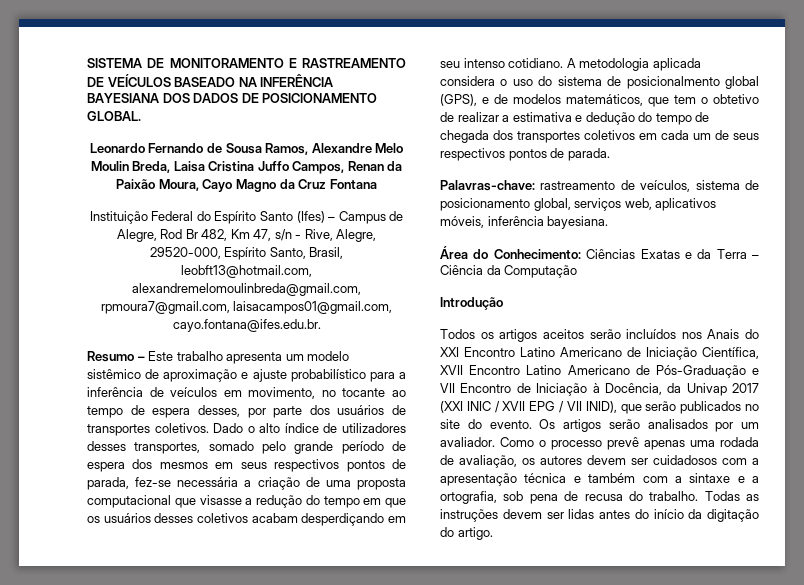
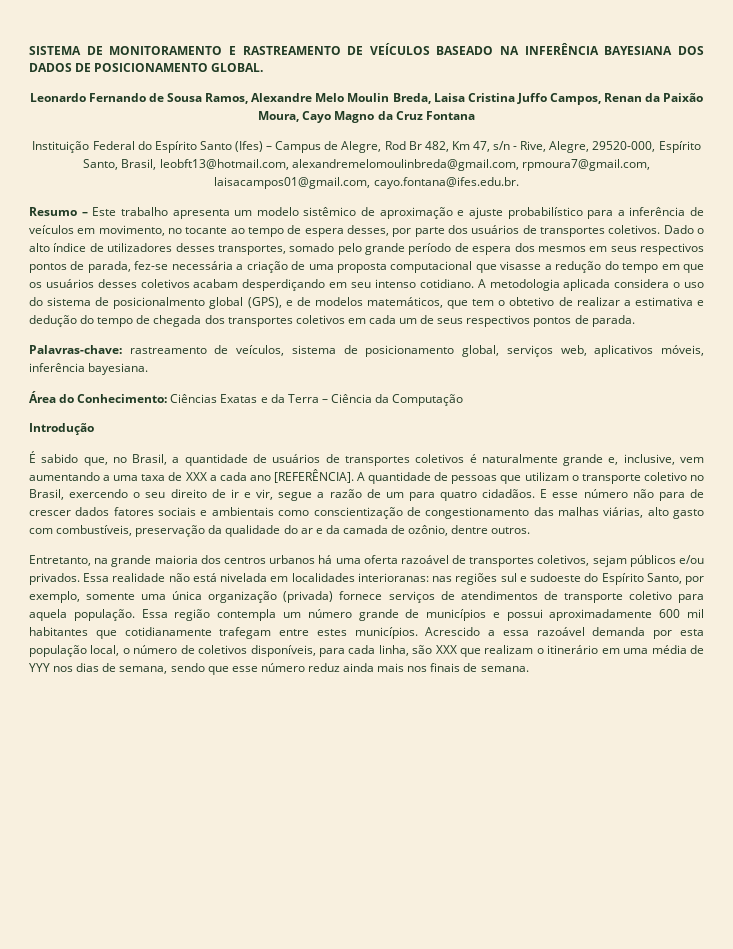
[440,329,759,342] [440,347,759,360] [440,365,759,378] [440,383,759,396] [440,401,759,414] [440,419,759,432] [440,437,759,450] [440,455,759,468] [440,473,759,486] [440,491,759,504] [440,509,759,522] [440,527,493,540] Todos os artigos aceitos serão incluídos nos Anais do XXI Encontro Latino Americano de Iniciação Científica, XVII Encontro Latino Americano de Pós-Graduação e VII Encontro de Iniciação à Docência, da Univap 2017 (XXI INIC / XVII EPG / VII INID), que serão publicados no site do evento. Os artigos serão analisados por um avaliador. Como o processo prevê apenas uma rodada de avaliação, os autores devem ser cuidadosos com a apresentação técnica e também com a sintaxe e a ortografia, sob pena de recusa do trabalho. Todas as instruções devem ser lidas antes do início da digitação do artigo. -> [29,451,704,466] [29,469,704,484] [29,489,704,501] [29,507,704,519] [29,525,531,537] [29,555,704,567] [29,573,705,585] [29,591,705,603] [29,609,705,621] [29,627,704,639] [29,645,705,657] [29,663,529,675] É sabido que, no Brasil, a quantidade de usuários de transportes coletivos é naturalmente grande e, inclusive, vem aumentando a uma taxa de XXX a cada ano [REFERÊNCIA]. A quantidade de pessoas que utilizam o transporte coletivo no Brasil, exercendo o seu direito de ir e vir, segue a razão de um para quatro cidadãos. E esse número não para de crescer dados fatores sociais e ambientais como conscientização de congestionamento das malhas viárias, alto gasto com combustíveis, preservação da qualidade do ar e da camada de ozônio, dentre outros. // Entretanto, na grande maioria dos centros urbanos há uma oferta razoável de transportes coletivos, sejam públicos e/ou privados. Essa realidade não está nivelada em localidades interioranas: nas regiões sul e sudoeste do Espírito Santo, por exemplo, somente uma única organização (privada) fornece serviços de atendimentos de transporte coletivo para aquela população. Essa região contempla um número grande de municípios e possui aproximadamente 600 mil habitantes que cotidianamente trafegam entre estes municípios. Acrescido a essa razoável demanda por esta população local, o número de coletivos disponíveis, para cada linha, são XXX que realizam o itinerário em uma média de YYY nos dias de semana, sendo que esse número reduz ainda mais nos finais de semana.

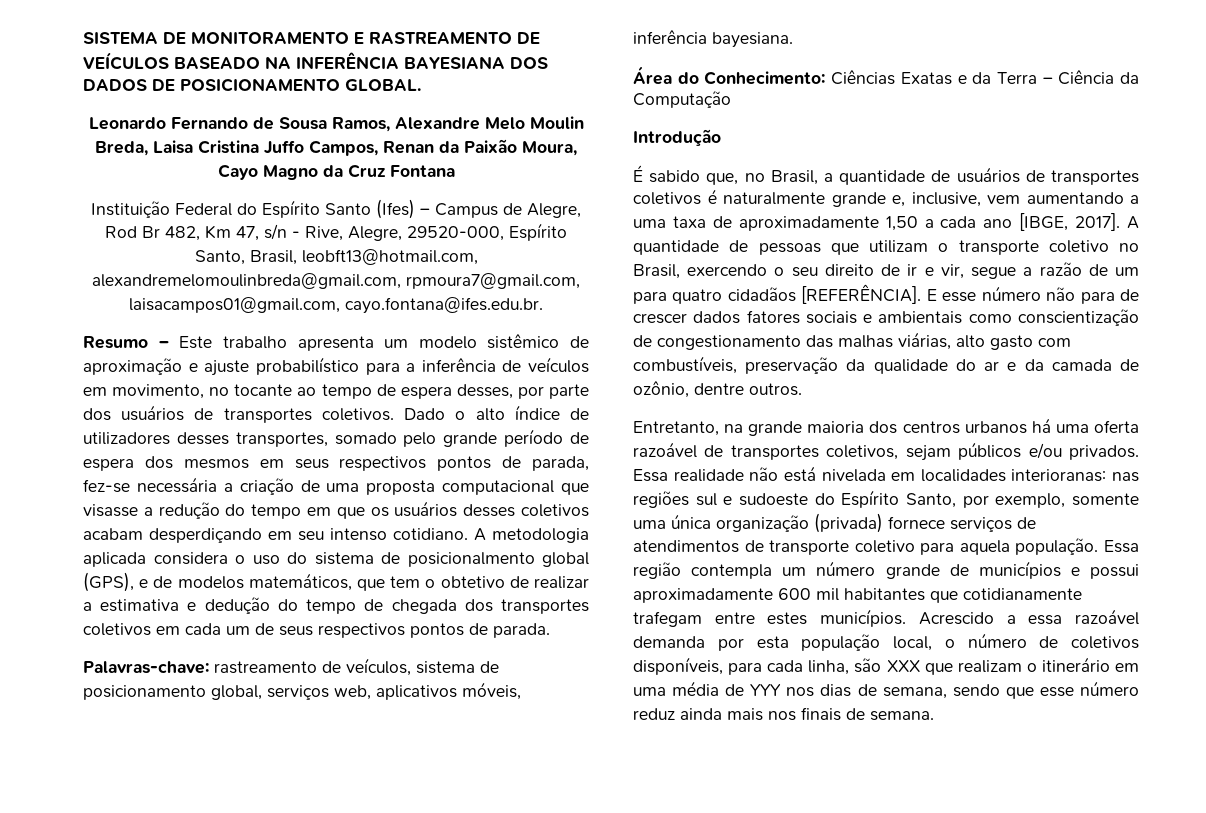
[185,472,207,481] XXX -> [738,216,918,231] aproximadamente 1,50
[273,469,354,483] [REFERÊNCIA]. -> [1019,213,1121,231] [IBGE, 2017].
[482,489,536,498] cidadãos. -> [727,284,922,304] cidadãos [REFERÊNCIA].

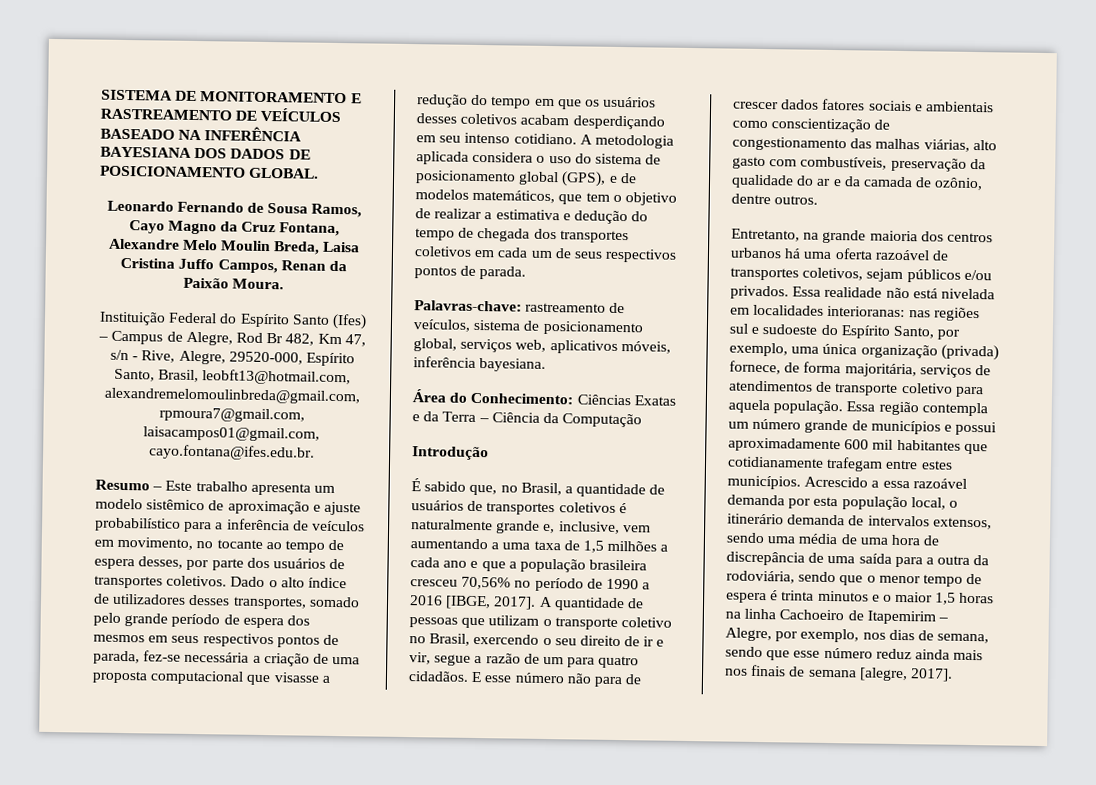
(390, 124) none -> [128,220,341,237] Cayo Magno da Cruz Fontana,
[522,141,577,156] [217,164,455,180] Moura, Cayo Magno da Cruz Fontana -> [232,278,285,290] Moura.
[407,552,535,567] posicionalmento -> [415,170,516,185] posicionamento
[440,576,505,588] obtetivo -> [624,192,677,206] objetivo
[738,216,918,231] aproximadamente 1,50 -> [582,540,658,553] 1,5 milhões
(1013, 223) none -> [470,558,648,573] [410,576,651,592] [409,595,443,606] e que a população brasileira cresceu 70,56% no período de 1990 a 2016
[727,284,922,304] cidadãos [REFERÊNCIA]. -> [408,671,469,682] cidadãos.
[1072,493,1139,506] somente -> (788, 349) none
[888,516,945,529] fornece -> [729,360,917,378] fornece, de forma majoritária,
[967,633,1139,649] [633,657,1139,675] [633,681,782,696] número de coletivos disponíveis, para cada linha, são XXX que realizam o itinerário em uma média de YYY -> [727,513,992,530] [726,532,941,546] [726,551,990,568] [726,570,983,587] [726,590,995,605] [725,608,948,625] [725,627,860,643] itinerário demanda de intervalos extensos, sendo uma média de uma hora de discrepância de uma saída para a outra da rodoviária, sendo que o menor tempo de espera é trinta minutos e o maior 1,5 horas na linha Cachoeiro de Itapemirim – Alegre, por exemplo,
[870,711,934,721] semana. -> [808,667,953,682] semana [alegre, 2017].

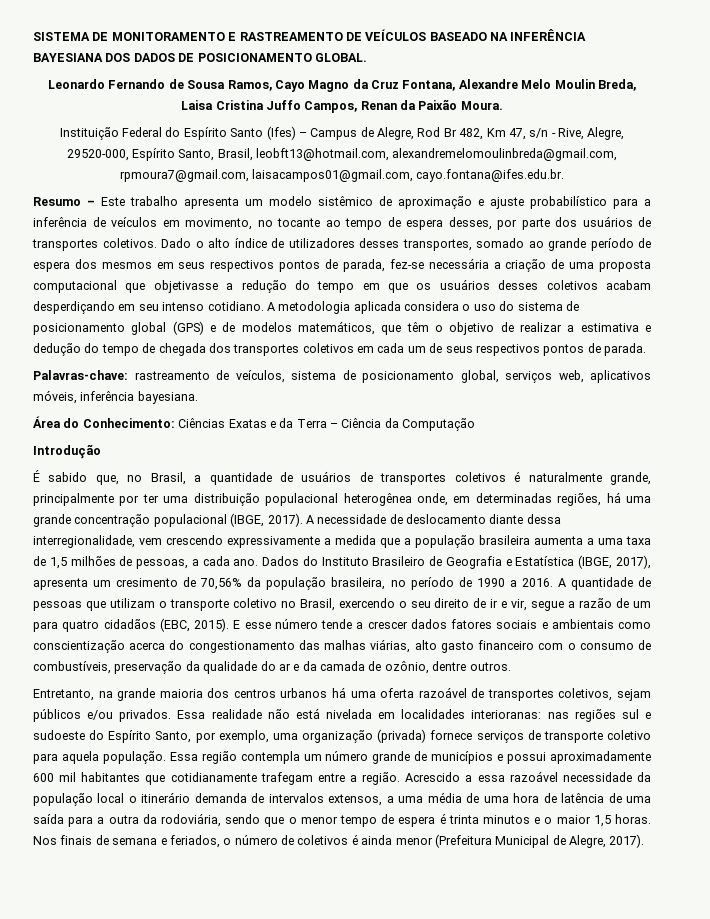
[93,612,121,626] pelo -> [528,241,544,248] ao
[273,672,320,683] visasse -> [153,280,218,293] objetivasse
[561,171,607,187] (GPS), -> [172,321,204,335] (GPS)
[585,192,610,202] tem -> [406,322,429,332] têm
[496,520,651,535] [410,538,488,550] grande e, inclusive, vem aumentando -> [610,472,652,485] [33,492,651,506] [33,513,561,527] [33,535,583,548] grande, principalmente por ter uma distribuição populacional heterogênea onde, em determinadas regiões, há uma grande concentração populacional (IBGE, 2017). A necessidade de deslocamento diante dessa interregionalidade, vem crescendo expressivamente a medida que a população brasileira aumenta
[660,544,669,552] [410,557,648,573] [410,576,512,590] a cada ano e que a população brasileira cresceu 70,56% -> [119,555,651,569] [33,577,386,590] de pessoas, a cada ano. Dados do Instituto Brasileiro de Geografia e Estatística (IBGE, 2017), apresenta um cresimento de 70,56% da população brasileira,
[409,595,537,610] 2016 [IBGE, 2017]. -> [521,578,553,587] 2016.
[408,671,643,688] cidadãos. E esse número não para de -> [103,618,364,632] cidadãos (EBC, 2015). E esse número tende a
[874,119,891,130] de -> [129,640,185,650] acerca do
[769,159,798,167] com -> [478,640,652,650] financeiro com o consumo de
[822,343,858,355] única -> (298, 736) none
[729,360,991,378] [729,380,813,392] fornece, de forma majoritária, serviços de atendimentos -> [430,730,524,743] fornece serviços
[920,460,953,470] [727,475,801,490] estes municípios. -> [350,772,401,785] a região.
[727,494,946,511] demanda por esta população local, -> [562,772,651,782] [33,793,125,806] necessidade da população local
[726,532,765,544] sendo -> [386,796,394,803] a
[726,551,805,566] discrepância -> [561,793,605,803] latência
[959,592,995,604] [725,608,948,625] [725,627,990,644] [725,646,984,661] [725,664,953,682] horas na linha Cachoeiro de Itapemirim – Alegre, por exemplo, nos dias de semana, sendo que esse número reduz ainda mais nos finais de semana [alegre, 2017]. -> [615,814,651,824] [33,834,645,848] horas. Nos finais de semana e feriados, o número de coletivos é ainda menor (Prefeitura Municipal de Alegre, 2017).

